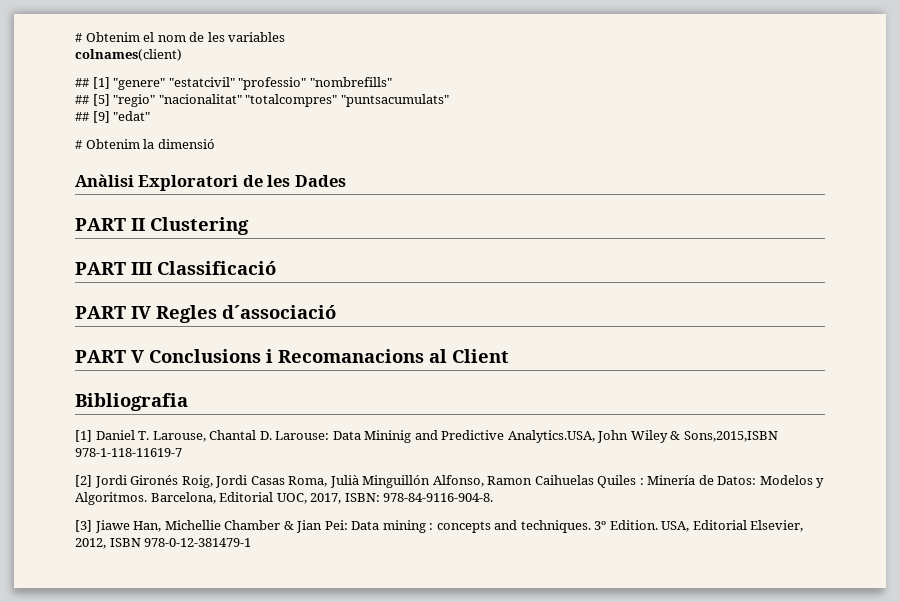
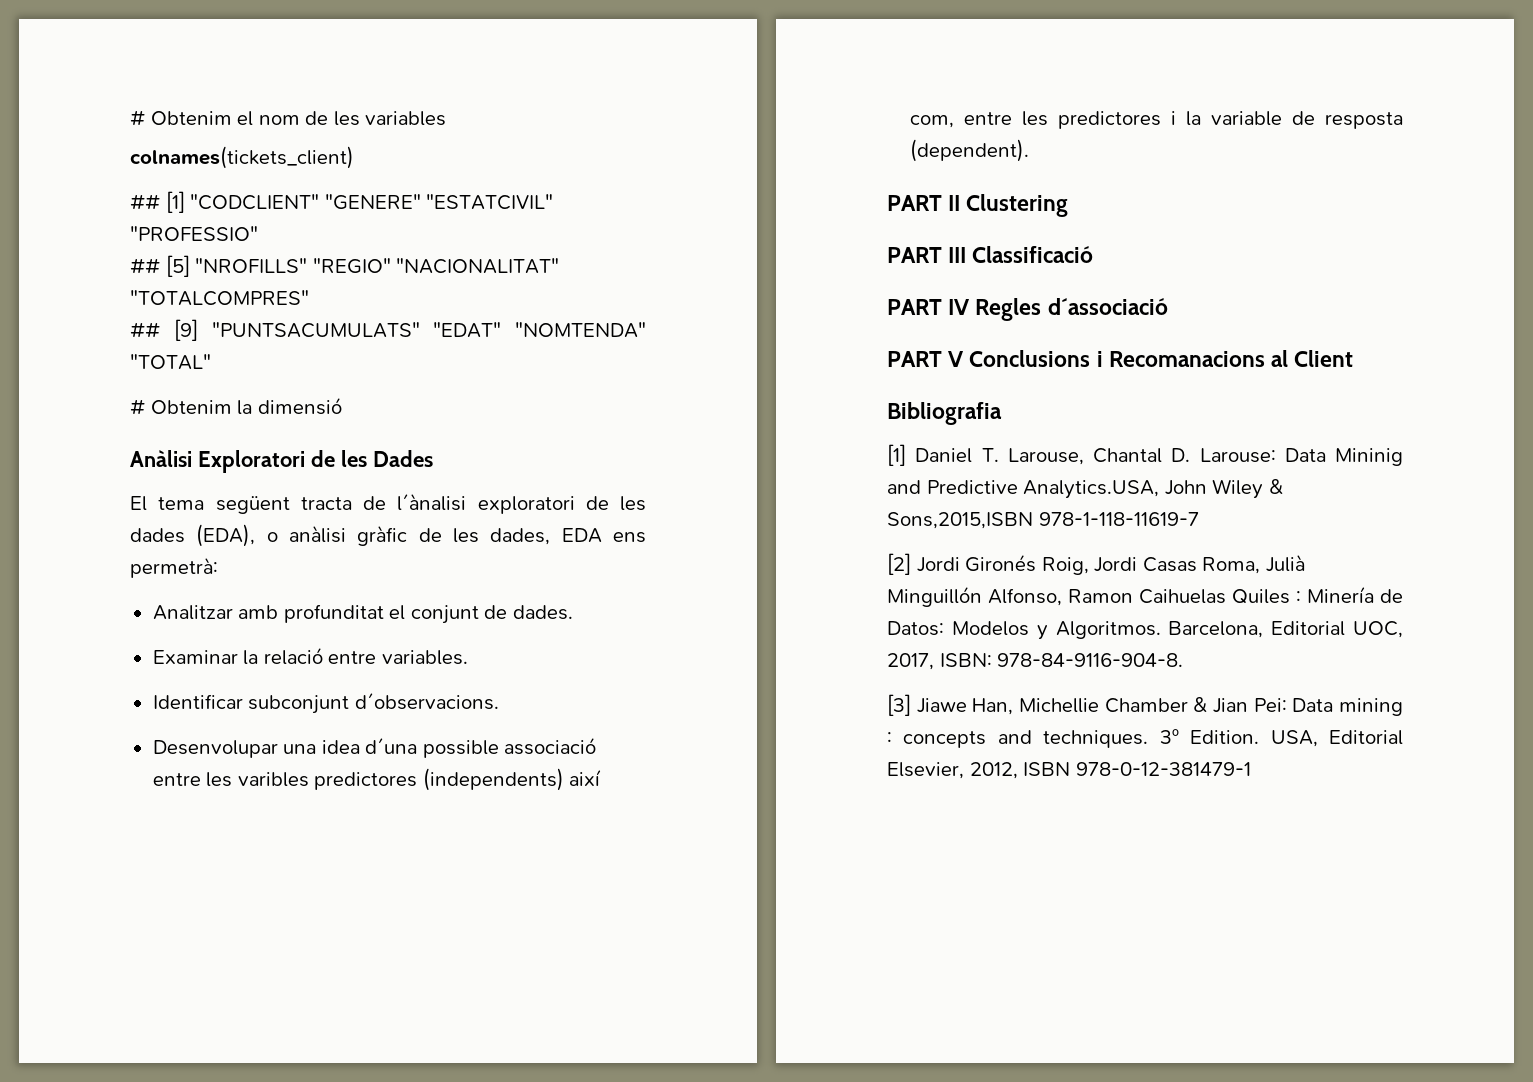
[75,49,182,61] colnames(client) -> [130,146,354,169] colnames(tickets_client)
[113,77,392,90] [75,94,449,107] [75,111,151,123] "genere" "estatcivil" "professio" "nombrefills" // ## [5] "regio" "nacionalitat" "totalcompres" "puntsacumulats" // ## [9] "edat" -> [190,194,554,210] [130,226,258,241] [130,255,560,277] [130,290,309,306] [130,319,646,341] [130,354,211,370] "CODCLIENT" "GENERE" "ESTATCIVIL" "PROFESSIO" // ## [5] "NROFILLS" "REGIO" "NACIONALITAT" "TOTALCOMPRES" // ## [9] "PUNTSACUMULATS" "EDAT" "NOMTENDA" "TOTAL"
(346, 181) none -> [130,493,646,514] [130,524,646,547] [130,557,218,578] [152,604,573,624] [152,647,468,665] [152,692,499,714] [152,737,597,758] [152,768,602,791] [909,111,1403,129] [909,139,1029,162] // El tema següent tracta de l´ànalisi exploratori de les dades (EDA), o anàlisi gràfic de les dades, EDA ens permetrà: // Analitzar amb profunditat el conjunt de dades. // Examinar la relació entre variables. // Identificar subconjunt d´observacions. // Desenvolupar una idea d´una possible associació entre les varibles predictores (independents) així com, entre les predictores i la variable de resposta (dependent).

